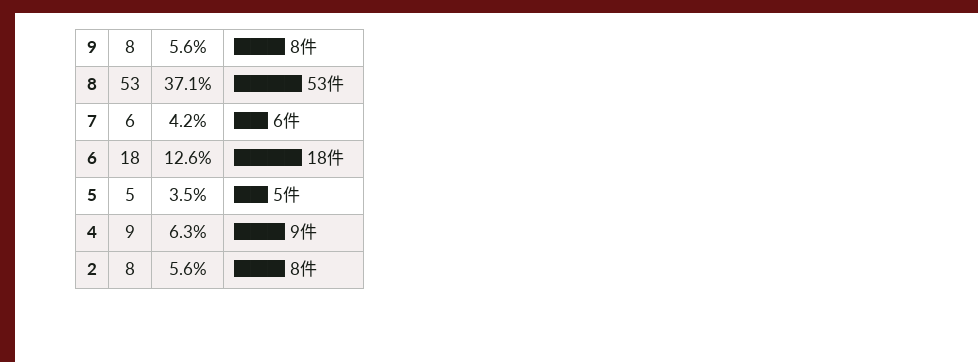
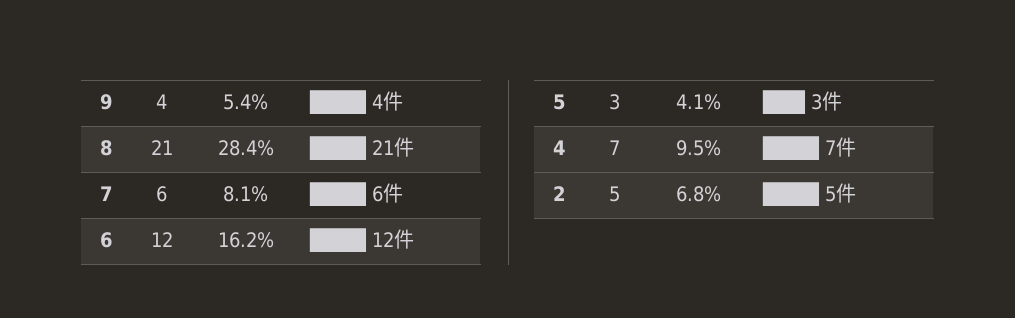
[87,41,97,53] [125,40,135,53] [168,40,207,53] [234,38,300,55] 9 | 8 | 5.6% | ███ 8 -> [99,94,113,110] [156,94,167,109] [223,94,268,110] [308,90,383,114] 9 | 4 | 5.4% | ████ 4
[120,77,140,90] [163,77,212,90] [234,75,327,92] 53 | 37.1% | ████ 53 -> [150,140,173,155] [217,140,274,156] [308,136,394,160] 21 | 28.4% | ████ 21
[168,114,207,127] [234,112,269,129] 4.2% | ██ -> [223,186,268,202] [308,182,367,206] 8.1% | ████
[120,151,140,164] [163,151,212,164] [234,149,327,166] 18 | 12.6% | ████ 18 -> [150,232,173,247] [217,232,274,248] [308,228,394,252] 12 | 16.2% | ████ 12
[125,188,135,201] [168,188,207,201] [234,186,300,203] [87,226,97,238] [125,225,135,238] [168,225,207,238] [234,223,317,240] [87,263,97,275] [125,262,135,275] [168,262,207,275] [234,260,300,277] 5 | 3.5% | ██ 5件 // 4 | 9 | 6.3% | ███ 9件 // 2 | 8 | 5.6% | ███ 8 -> [609,94,620,110] [676,94,721,110] [761,90,842,114] [552,140,566,155] [609,140,620,155] [676,140,721,156] [761,136,856,160] [552,186,566,201] [609,186,620,202] [676,186,721,202] [761,182,836,206] 3 | 4.1% | ███ 3件 // 4 | 7 | 9.5% | ████ 7件 // 2 | 5 | 6.8% | ████ 5

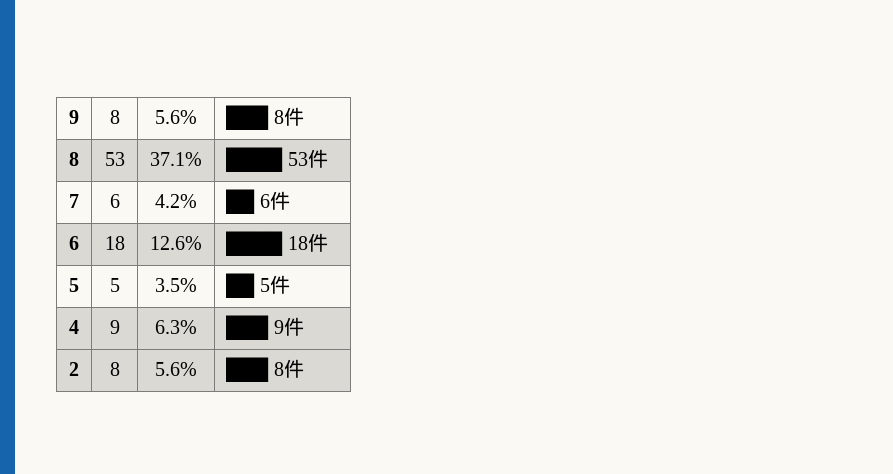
[99,94,113,110] [156,94,167,109] [223,94,268,110] [308,90,383,114] 9 | 4 | 5.4% | ████ 4 -> [69,110,79,124] [109,110,120,124] [155,110,197,124] [226,105,284,130] 9 | 8 | 5.6% | ███ 8
[150,140,173,155] [217,140,274,156] [308,136,394,160] 21 | 28.4% | ████ 21 -> [104,152,125,166] [150,152,202,166] [226,147,308,172] 53 | 37.1% | ████ 53
[223,186,268,202] [308,182,367,206] 8.1% | ████ -> [155,194,197,208] [226,189,256,214] 4.2% | ██
[150,232,173,247] [217,232,274,248] [308,228,394,252] 12 | 16.2% | ████ 12 -> [104,236,125,250] [150,236,202,250] [226,231,308,256] 18 | 12.6% | ████ 18
[609,94,620,110] [676,94,721,110] [761,90,842,114] [552,140,566,155] [609,140,620,155] [676,140,721,156] [761,136,856,160] [552,186,566,201] [609,186,620,202] [676,186,721,202] [761,182,836,206] 3 | 4.1% | ███ 3件 // 4 | 7 | 9.5% | ████ 7件 // 2 | 5 | 6.8% | ████ 5 -> [109,278,120,292] [155,278,197,292] [226,273,290,298] [69,320,79,334] [109,320,120,334] [155,320,197,334] [226,315,304,340] [69,362,79,376] [109,362,120,376] [155,362,197,376] [226,357,284,382] 5 | 3.5% | ██ 5件 // 4 | 9 | 6.3% | ███ 9件 // 2 | 8 | 5.6% | ███ 8

